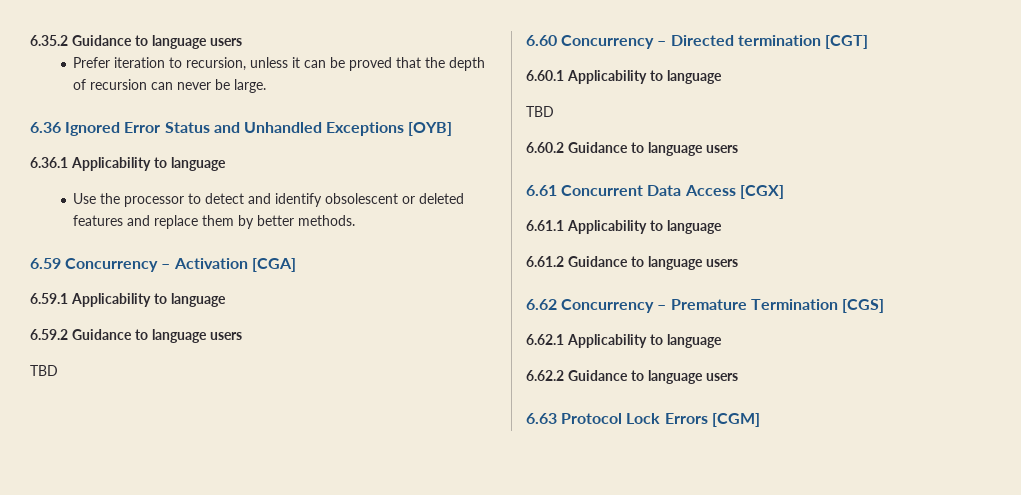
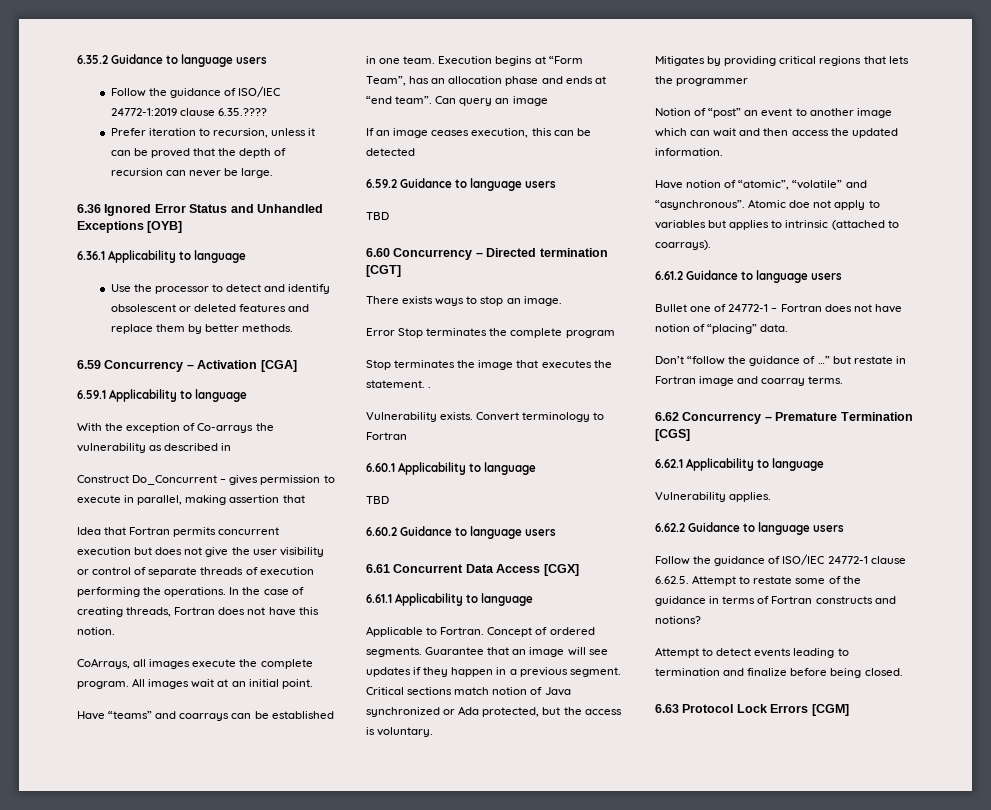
(242, 42) none -> [110,86,281,98] [110,108,268,116] // Follow the guidance of ISO/IEC 24772-1:2019 clause 6.35.????
(226, 300) none -> [77,423,274,433] [77,443,232,453] [77,475,335,485] [77,495,305,505] [77,527,280,537] [77,547,324,557] [77,567,314,577] [77,587,304,597] [77,607,319,617] [77,627,115,635] [77,658,313,669] [77,678,313,689] [77,711,334,721] [366,56,583,66] [366,76,606,86] [366,96,548,106] [366,128,591,138] [366,148,415,156] // With the exception of Co-arrays the vulnerability as described in // Construct Do_Concurrent – gives permission to execute in parallel, making assertion that // Idea that Fortran permits concurrent execution but does not give the user visibility or control of separate threads of execution performing the operations. In the case of creating threads, Fortran does not have this notion. // CoArrays, all images execute the complete program. All images wait at an initial point. // Have “teams” and coarrays can be established in one team. Execution begins at “Form Team”, has an allocation phase and ends at “end team”. Can query an image // If an image ceases execution, this can be detected
(868, 42) none -> [366,296,562,306] [366,328,615,338] [366,360,612,370] [366,380,432,388] [366,412,605,422] [366,432,407,440] // There exists ways to stop an image. // Error Stop terminates the complete program // Stop terminates the image that executes the statement. . // Vulnerability exists. Convert terminology to Fortran
(722, 227) none -> [366,626,595,637] [366,647,608,657] [366,667,621,677] [366,687,571,696] [366,706,622,717] [366,727,434,737] [655,56,909,66] [655,76,749,86] [655,108,892,118] [655,128,898,138] [655,148,723,156] [655,180,867,190] [655,199,880,210] [655,220,899,230] [655,240,711,250] // Applicable to Fortran. Concept of ordered segments. Guarantee that an image will see updates if they happen in a previous segment. Critical sections match notion of Java synchronized or Ada protected, but the access is voluntary. // Mitigates by providing critical regions that lets the programmer // Notion of “post” an event to another image which can wait and then access the updated information. // Have notion of “atomic”, “volatile” and “asynchronous”. Atomic doe not apply to variables but applies to intrinsic (attached to coarrays).
(738, 263) none -> [655,304,902,313] [655,324,789,334] [655,356,906,366] [655,376,844,386] // Bullet one of 24772-1 – Fortran does not have notion of “placing” data. // Don’t “follow the guidance of …” but restate in Fortran image and coarray terms.
(722, 341) none -> [655,492,772,502] // Vulnerability applies.
(738, 377) none -> [655,554,906,566] [655,575,861,586] [655,596,896,606] [655,616,701,624] [655,647,849,658] [655,668,903,678] // Follow the guidance of ISO/IEC 24772-1 clause 6.62.5. Attempt to restate some of the guidance in terms of Fortran constructs and notions? // Attempt to detect events leading to termination and finalize before being closed.

